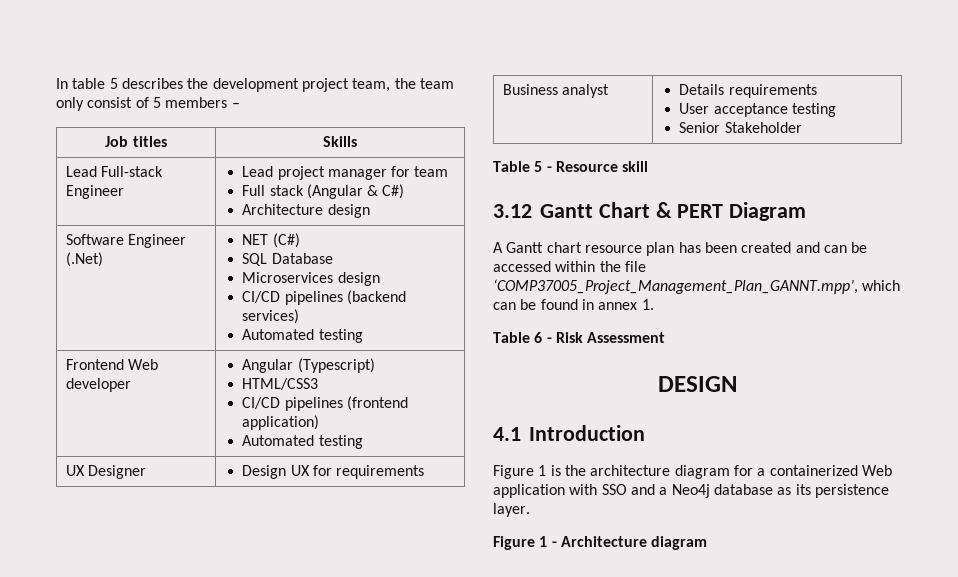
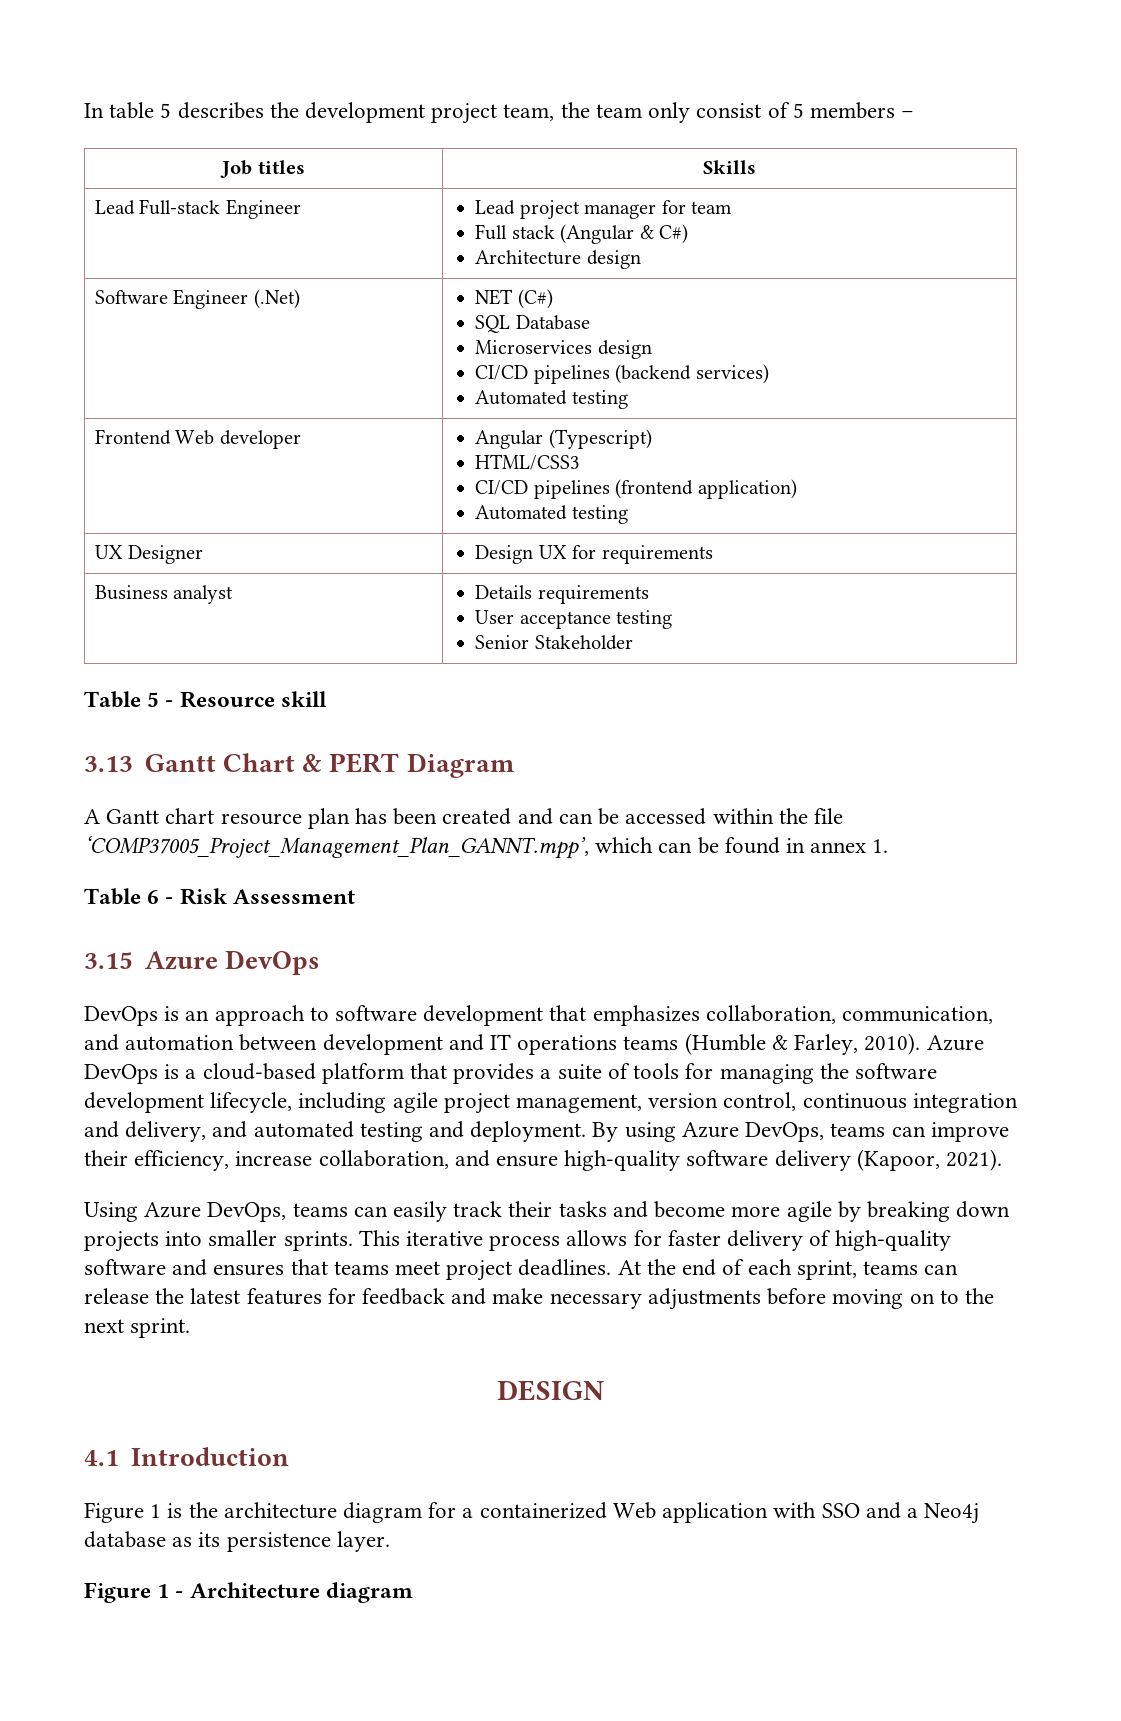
[493,204,532,218] 3.12 -> [84,756,133,772] 3.13
(666, 337) none -> [84,950,320,975] [84,1005,994,1026] [84,1033,984,1055] [84,1063,937,1084] [84,1092,1018,1114] [84,1121,1009,1142] [84,1149,1003,1171] [84,1201,1011,1222] [84,1230,951,1252] [84,1259,959,1281] [84,1288,994,1310] [84,1318,191,1338] // 3.15 Azure DevOps // DevOps is an approach to software development that emphasizes collaboration, communication, and automation between development and IT operations teams (Humble & Farley, 2010). Azure DevOps is a cloud-based platform that provides a suite of tools for managing the software development lifecycle, including agile project management, version control, continuous integration and delivery, and automated testing and deployment. By using Azure DevOps, teams can improve their efficiency, increase collaboration, and ensure high-quality software delivery (Kapoor, 2021). // Using Azure DevOps, teams can easily track their tasks and become more agile by breaking down projects into smaller sprints. This iterative process allows for faster delivery of high-quality software and ensures that teams meet project deadlines. At the end of each sprint, teams can release the latest features for feedback and make necessary adjustments before moving on to the next sprint.

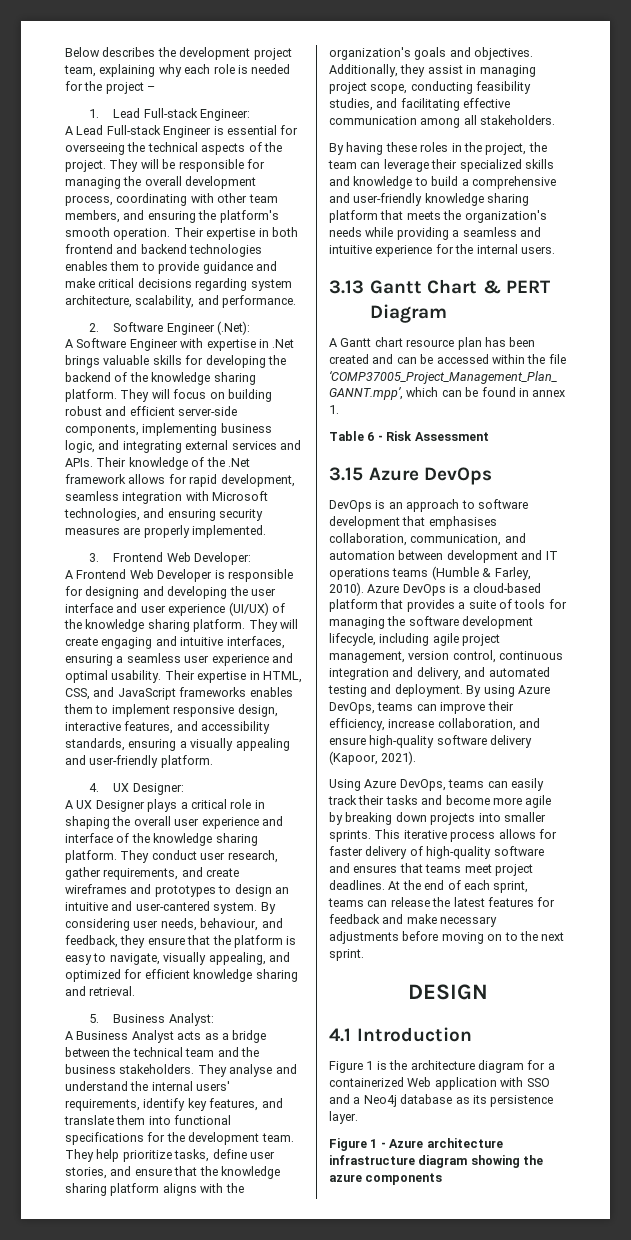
[84,102,172,119] In table 5 -> [65,47,100,57] Below
[560,102,915,123] [220,160,305,178] [703,160,756,174] [94,199,301,219] [475,200,733,219] [475,224,689,244] [475,250,641,269] [94,289,300,309] [475,289,553,309] [475,315,590,333] [475,340,652,359] [475,364,769,384] [475,390,628,409] [94,429,301,449] [475,429,652,449] [475,454,581,470] [475,479,797,499] [475,505,628,524] [94,545,204,564] [475,545,713,564] [94,585,234,604] [475,585,649,604] [475,610,673,629] [475,635,633,650] [84,691,327,708] the team only consist of 5 members – // Job titles | Skills // Lead Full-stack Engineer | Lead project manager for team // Full stack (Angular & C#) // Architecture design // Software Engineer (.Net) | NET (C#) // SQL Database // Microservices design // CI/CD pipelines (backend services) // Automated testing // Frontend Web developer | Angular (Typescript) // HTML/CSS3 // CI/CD pipelines (frontend application) // Automated testing // UX Designer | Design UX for requirements // Business analyst | Details requirements // User acceptance testing // Senior Stakeholder // Table 5 - Resource skill -> [99,64,291,77] [65,81,156,94] [89,108,251,121] [65,125,299,138] [65,142,282,155] [65,159,265,172] [65,176,257,189] [65,193,278,206] [65,210,279,223] [65,227,298,240] [65,244,263,257] [65,261,277,274] [65,278,292,291] [65,295,297,308] [89,321,251,335] [65,338,295,351] [65,355,286,368] [65,372,256,385] [65,389,272,402] [65,406,238,416] [65,423,272,436] [65,440,301,453] [65,457,250,470] [65,474,295,487] [65,491,269,504] [64,508,264,521] [65,525,267,538] [89,552,252,565] [65,569,293,582] [65,586,276,599] [65,602,285,616] [64,619,298,632] [65,636,285,649] [65,653,293,666] [65,670,302,683] [65,687,293,700] [64,704,278,717] [65,721,271,734] [65,738,290,751] [65,755,213,768] [89,783,184,795] [65,799,265,812] [65,816,283,829] [65,833,258,846] [65,850,278,863] [65,867,240,880] [65,884,289,897] [65,901,276,914] [65,918,283,931] [65,935,297,948] [65,952,290,965] [65,969,298,982] [65,986,136,996] [89,1013,214,1026] [65,1030,267,1043] [65,1047,259,1057] [65,1064,297,1077] [65,1081,231,1091] [65,1098,283,1111] [64,1115,232,1125] [65,1132,294,1145] [65,1149,275,1162] [65,1166,280,1179] [65,1183,244,1196] [329,47,534,60] [329,64,536,77] [329,81,532,94] [329,98,511,111] [329,115,556,128] [329,142,547,155] [328,159,554,172] [329,176,556,189] [329,193,530,206] [329,210,547,223] [329,227,541,240] [329,244,555,257] explaining why each role is needed for the project – // 1. Lead Full-stack Engineer: // A Lead Full-stack Engineer is essential for overseeing the technical aspects of the project. They will be responsible for managing the overall development process, coordinating with other team members, and ensuring the platform's smooth operation. Their expertise in both frontend and backend technologies enables them to provide guidance and make critical decisions regarding system architecture, scalability, and performance. // 2. Software Engineer (.Net): // A Software Engineer with expertise in .Net brings valuable skills for developing the backend of the knowledge sharing platform. They will focus on building robust and efficient server-side components, implementing business logic, and integrating external services and APIs. Their knowledge of the .Net framework allows for rapid development, seamless integration with Microsoft technologies, and ensuring security measures are properly implemented. // 3. Frontend Web Developer: // A Frontend Web Developer is responsible for designing and developing the user interface and user experience (UI/UX) of the knowledge sharing platform. They will create engaging and intuitive interfaces, ensuring a seamless user experience and optimal usability. Their expertise in HTML, CSS, and JavaScript frameworks enables them to implement responsive design, interactive features, and accessibility standards, ensuring a visually appealing and user-friendly platform. // 4. UX Designer: // A UX Designer plays a critical role in shaping the overall user experience and interface of the knowledge sharing platform. They conduct user research, gather requirements, and create wireframes and prototypes to design an intuitive and user-cantered system. By considering user needs, behaviour, and feedback, they ensure that the platform is easy to navigate, visually appealing, and optimized for efficient knowledge sharing and retrieval. // 5. Business Analyst: // A Business Analyst acts as a bridge between the technical team and the business stakeholders. They analyse and understand the internal users' requirements, identify key features, and translate them into functional specifications for the development team. They help prioritize tasks, define user stories, and ensure that the knowledge sharing platform aligns with the organization's goals and objectives. Additionally, they assist in managing project scope, conducting feasibility studies, and facilitating effective communication among all stakeholders. // By having these roles in the project, the team can leverage their specialized skills and knowledge to build a comprehensive and user-friendly knowledge sharing platform that meets the organization's needs while providing a seamless and intuitive experience for the internal users.
[592,1005,700,1026] emphasizes -> [428,516,497,529] emphasises
[189,1582,413,1603] Architecture diagram -> [389,1138,503,1148] [329,1155,544,1168] [329,1173,443,1185] Azure architecture infrastructure diagram showing the azure components

